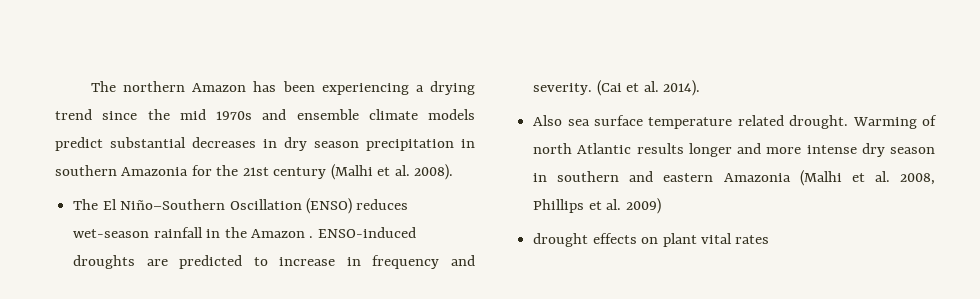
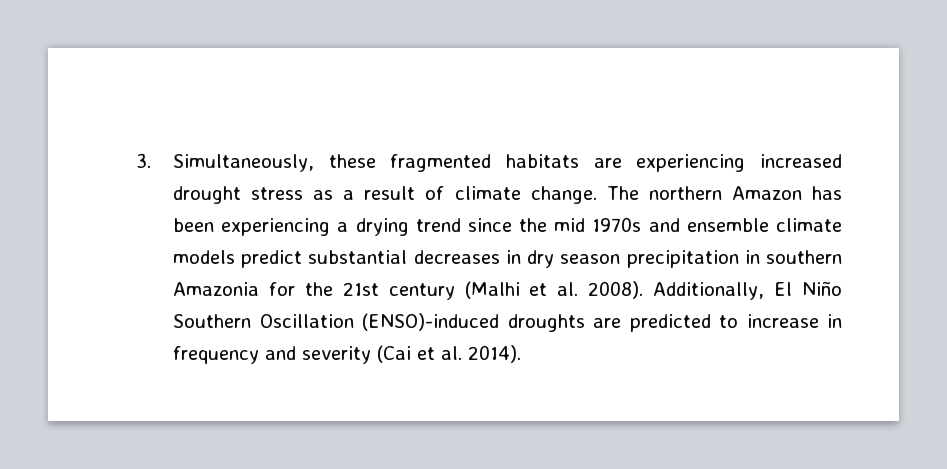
(90, 86) none -> [136,153,842,172] [173,186,597,204] 3. Simultaneously, these fragmented habitats are experiencing increased drought stress as a result of climate change.
[73,198,409,214] [73,227,416,238] // The El Niño–Southern Oscillation (ENSO) reduces wet-season rainfall in the Amazon . ENSO-induced -> [653,281,842,300] [173,313,500,331] Additionally, El Niño Southern Oscillation (ENSO)-induced
[533,83,593,95] severity. -> [302,346,372,364] severity
[533,115,937,129] [533,143,935,157] [533,170,935,186] [533,198,661,214] [533,233,770,247] // Also sea surface temperature related drought. Warming of north Atlantic results longer and more intense dry season in southern and eastern Amazonia (Malhi et al. 2008, Phillips et al. 2009) // drought effects on plant vital rates -> (522, 354) none

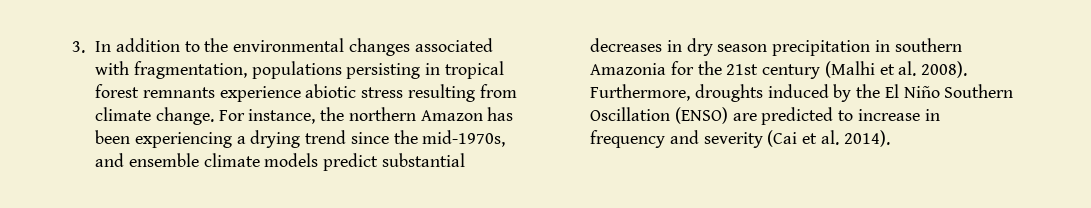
[173,154,842,172] [173,186,639,204] Simultaneously, these fragmented habitats are experiencing increased drought stress as a result of climate change. The -> [95,38,493,56] [95,61,504,79] [95,84,517,102] [95,107,345,125] In addition to the environmental changes associated with fragmentation, populations persisting in tropical forest remnants experience abiotic stress resulting from climate change. For instance, the
[554,217,642,232] mid 1970s -> [422,130,506,147] mid-1970s,
[653,282,765,300] Additionally, -> [590,84,881,102] Furthermore, droughts induced by the
[362,313,585,332] (ENSO)-induced droughts -> [674,107,728,124] (ENSO)

